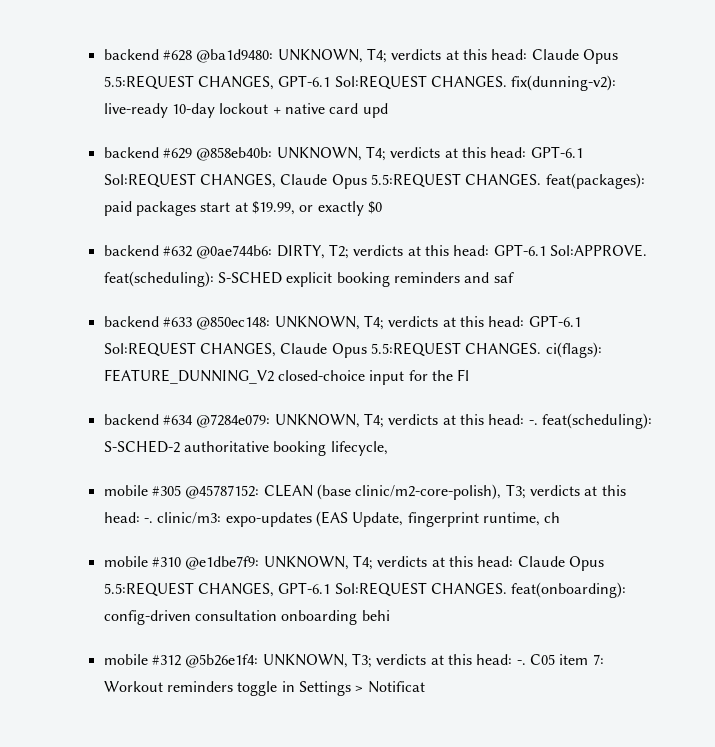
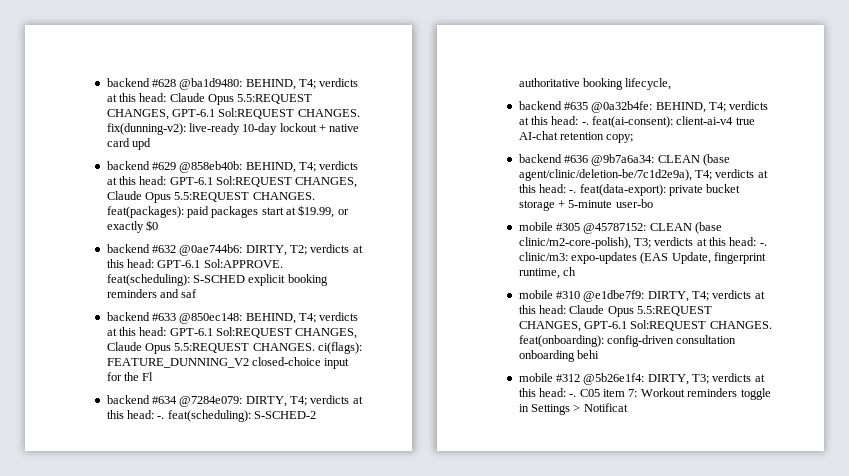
[277,49,363,63] UNKNOWN, -> [245,79,296,90] BEHIND,
[276,147,362,161] UNKNOWN, -> [245,162,296,173] BEHIND,
[274,316,360,330] UNKNOWN, -> [245,313,296,324] BEHIND,
[274,414,360,428] UNKNOWN, -> [245,396,287,407] DIRTY,
(388, 448) none -> [518,101,769,113] [518,116,755,128] [518,131,634,143] [518,154,731,166] [518,169,768,181] [518,184,741,196] [518,199,653,211] // backend #635 @0a32b4fe: BEHIND, T4; verdicts at this head: -. feat(ai-consent): client-ai-v4 true AI-chat retention copy; // backend #636 @9b7a6a34: CLEAN (base agent/clinic/deletion-be/7c1d2e9a), T4; verdicts at this head: -. feat(data-export): private bucket storage + 5-minute user-bo
[263,556,349,570] UNKNOWN, -> [647,291,689,302] DIRTY,
[262,654,348,668] UNKNOWN, -> [647,374,689,385] DIRTY,

